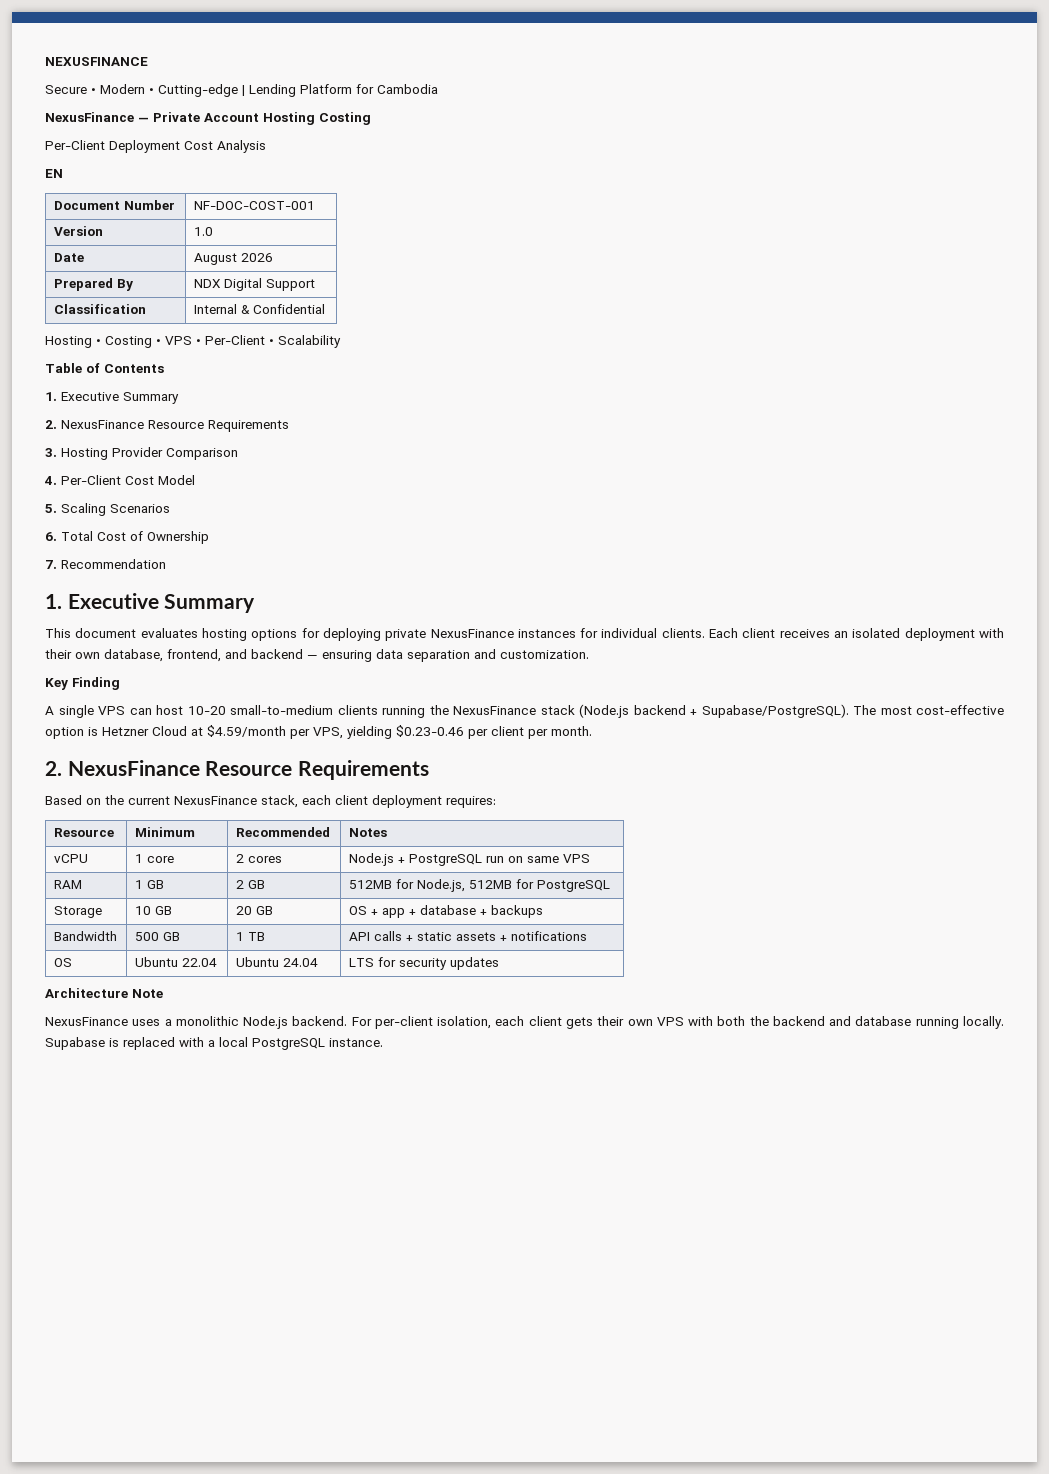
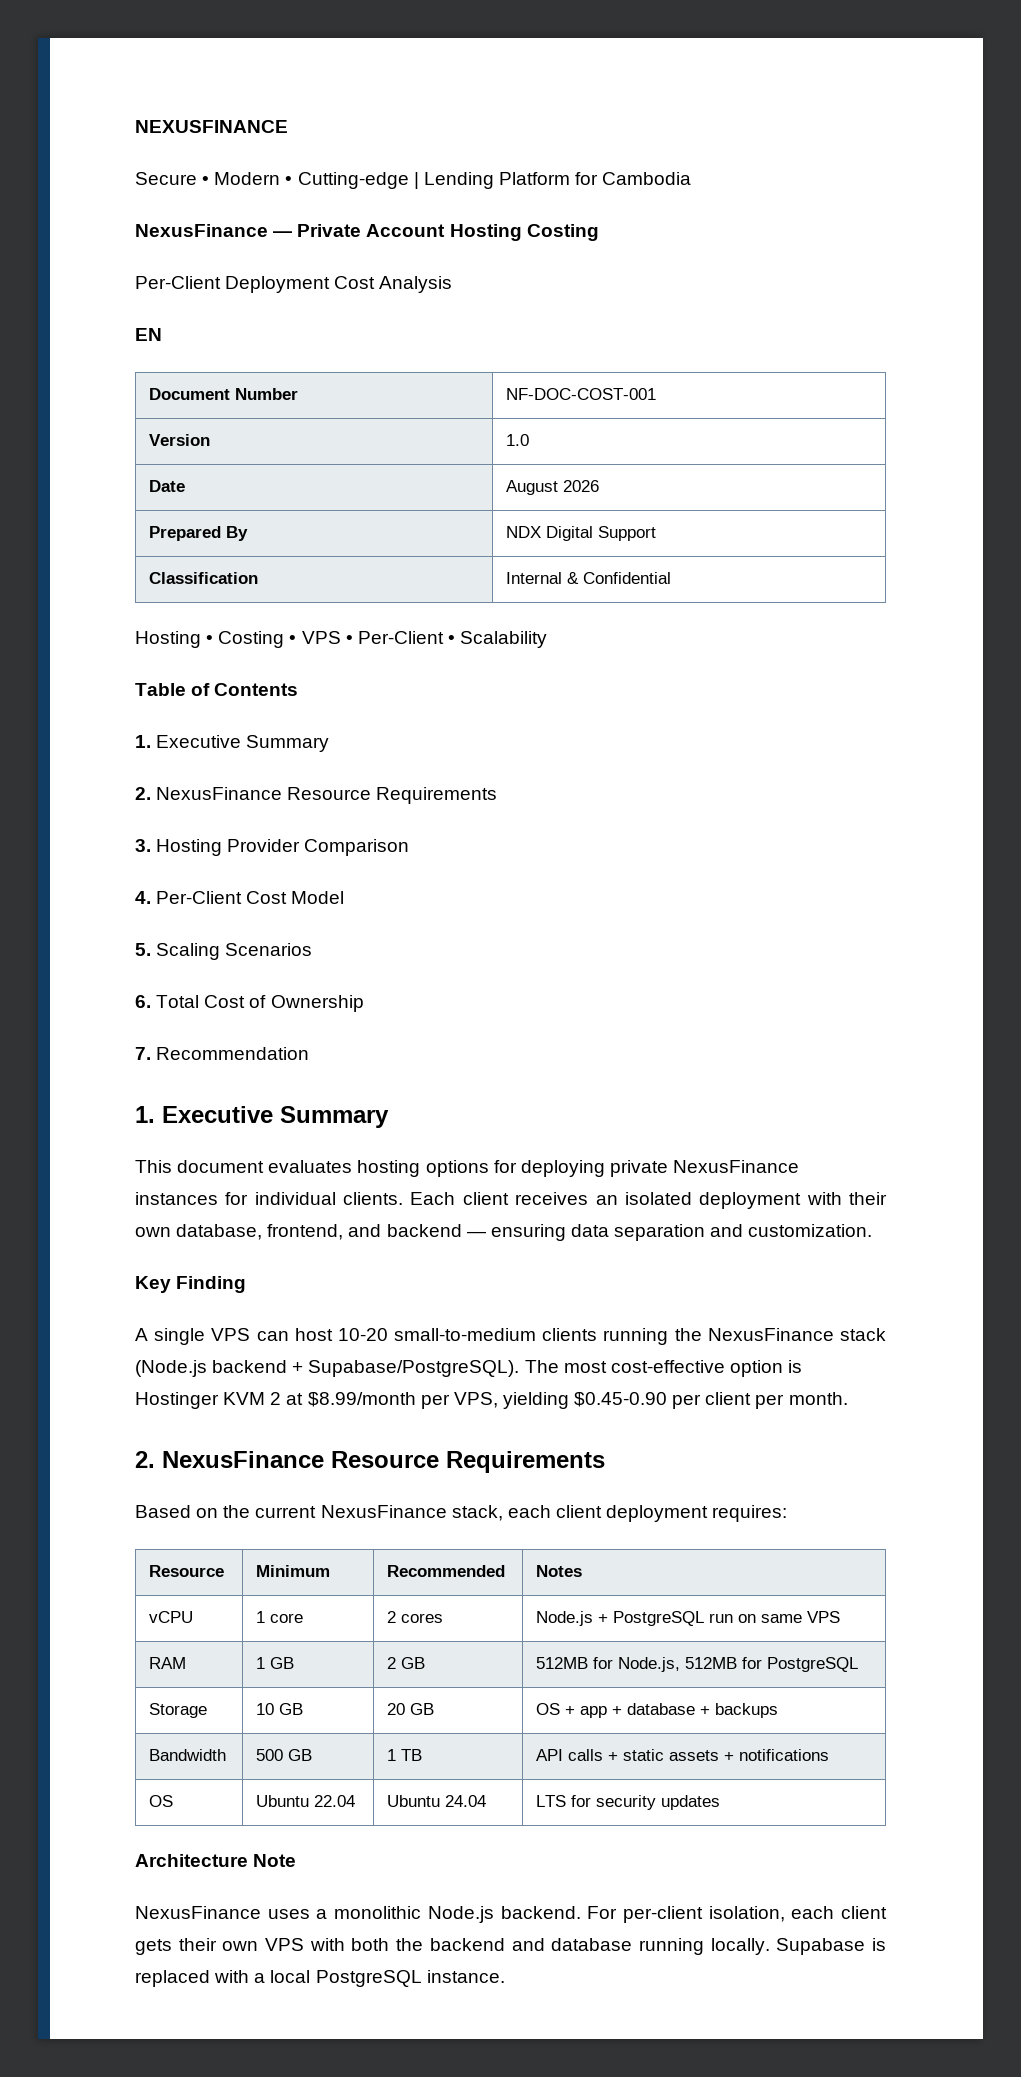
[102,725,286,737] Hetzner Cloud at $4.59/month -> [135,1392,416,1409] Hostinger KVM 2 at $8.99/month
[396,725,464,737] $0.23-0.46 -> [574,1392,668,1407] $0.45-0.90

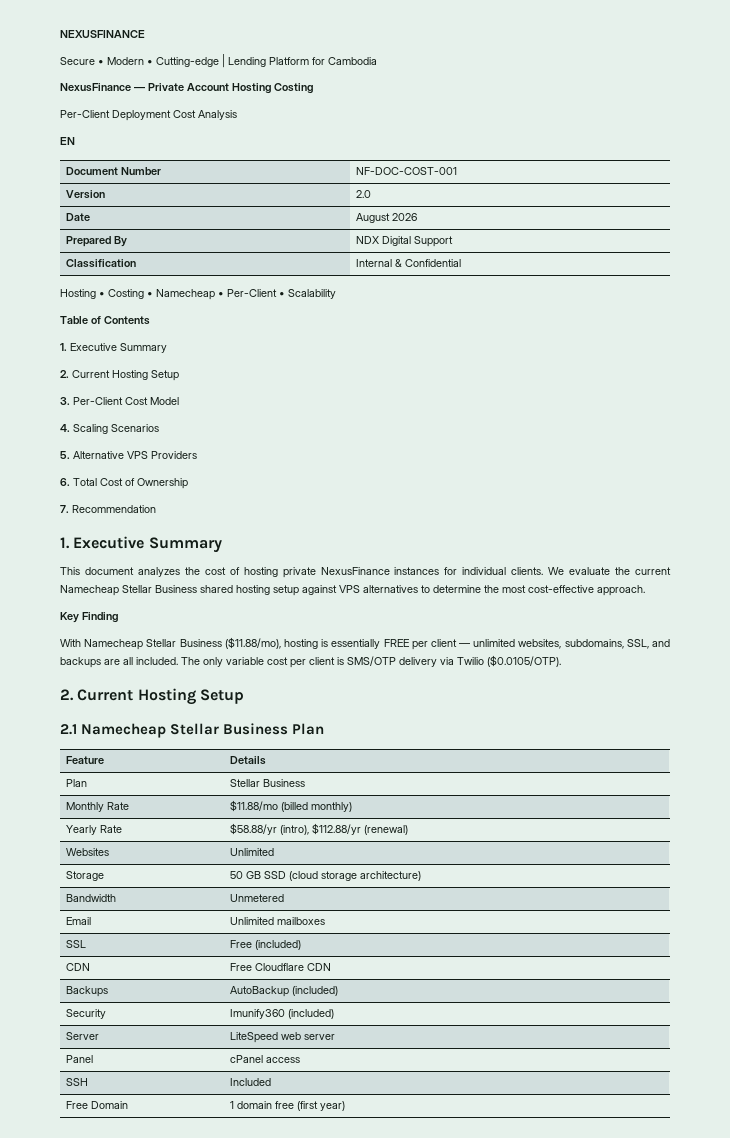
[505,434,529,446] 1.0 -> [356,190,372,198] 2.0
[301,631,341,644] VPS -> [156,289,215,300] Namecheap
[156,787,498,804] [135,839,410,856] [135,891,151,904] NexusFinance Resource Requirements // 3. Hosting Provider Comparison // 4. -> [72,370,179,381] [60,397,70,405] Current Hosting Setup // 3.
[135,943,151,956] 5. -> [60,424,70,432] 4.
(313, 949) none -> [60,451,197,459] // 5. Alternative VPS Providers
[268,1160,605,1177] evaluates hosting options for deploying -> [137,567,278,577] analyzes the cost of hosting
[410,1192,888,1209] [135,1224,873,1241] [135,1276,247,1293] [135,1328,886,1345] [135,1360,803,1377] [135,1392,848,1409] [135,1451,605,1473] [135,1505,788,1522] [148,1565,224,1577] [255,1565,330,1577] [386,1565,505,1577] [535,1565,582,1577] [148,1611,193,1623] [255,1611,303,1623] [386,1611,443,1623] [535,1611,840,1626] [148,1657,186,1669] [255,1657,294,1669] [386,1657,425,1669] [535,1657,858,1672] Each client receives an isolated deployment with their own database, frontend, and backend — ensuring data separation and customization. // Key Finding // A single VPS can host 10-20 small-to-medium clients running the NexusFinance stack (Node.js backend + Supabase/PostgreSQL). The most cost-effective option is Hostinger KVM 2 at $8.99/month per VPS, yielding $0.45-0.90 per client per month. // 2. NexusFinance Resource Requirements // Based on the current NexusFinance stack, each client deployment requires: // Resource | Minimum | Recommended | Notes // vCPU | 1 core | 2 cores | Node.js + PostgreSQL run on same VPS // RAM | 1 GB | 2 GB | 512MB for Node.js, 512MB for PostgreSQL -> [548,567,671,575] [60,585,645,596] [60,612,118,623] [60,637,670,650] [60,655,561,668] [60,688,244,705] [60,723,325,738] [66,756,105,764] [230,756,267,765] [66,779,88,787] [230,779,306,787] [66,802,130,812] [230,800,353,812] [66,825,123,835] [230,823,409,835] [66,848,110,856] [230,848,275,856] We evaluate the current Namecheap Stellar Business shared hosting setup against VPS alternatives to determine the most cost-effective approach. // Key Finding // With Namecheap Stellar Business ($11.88/mo), hosting is essentially FREE per client — unlimited websites, subdomains, SSL, and backups are all included. The only variable cost per client is SMS/OTP delivery via Twilio ($0.0105/OTP). // 2. Current Hosting Setup // 2.1 Namecheap Stellar Business Plan // Feature | Details // Plan | Stellar Business // Monthly Rate | $11.88/mo (billed monthly) // Yearly Rate | $58.88/yr (intro), $112.88/yr (renewal) // Websites | Unlimited
[255,1703,303,1715] [386,1703,434,1715] [535,1703,778,1718] [148,1749,226,1761] [255,1749,312,1761] [386,1749,422,1761] [535,1749,829,1761] [148,1795,173,1807] [255,1795,355,1807] [386,1795,486,1807] [535,1795,720,1810] [135,1854,297,1867] [135,1906,888,1923] [135,1938,887,1955] [135,1970,505,1987] 10 GB | 20 GB | OS + app + database + backups // Bandwidth | 500 GB | 1 TB | API calls + static assets + notifications // OS | Ubuntu 22.04 | Ubuntu 24.04 | LTS for security updates // Architecture Note // NexusFinance uses a monolithic Node.js backend. For per-client isolation, each client gets their own VPS with both the backend and database running locally. Supabase is replaced with a local PostgreSQL instance. -> [230,871,422,881] [66,894,117,902] [230,894,285,902] [66,917,92,925] [230,917,326,925] [66,940,87,948] [230,940,302,950] [66,963,91,971] [230,963,332,971] [66,986,109,997] [230,986,339,997] [66,1009,107,1019] [230,1009,335,1019] [66,1032,100,1040] [230,1032,336,1043] [66,1055,94,1063] [230,1055,301,1063] [66,1078,89,1086] [230,1078,272,1086] [66,1101,129,1109] [230,1101,346,1111] 50 GB SSD (cloud storage architecture) // Bandwidth | Unmetered // Email | Unlimited mailboxes // SSL | Free (included) // CDN | Free Cloudflare CDN // Backups | AutoBackup (included) // Security | Imunify360 (included) // Server | LiteSpeed web server // Panel | cPanel access // SSH | Included // Free Domain | 1 domain free (first year)

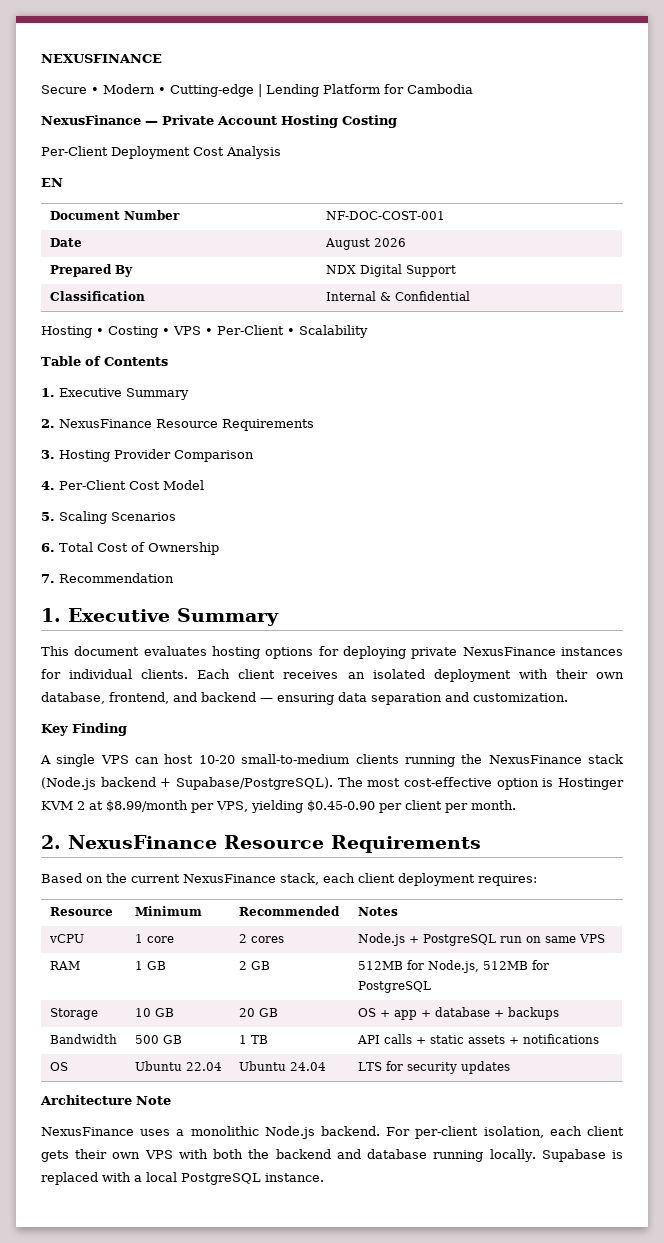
[66,190,106,199] [356,190,372,198] // Version | 2.0 -> (445, 215) none
[156,289,215,300] Namecheap -> [173,326,201,335] VPS
[72,370,179,381] [60,397,70,405] Current Hosting Setup // 3. -> [59,419,314,431] [41,449,254,462] [41,481,55,490] NexusFinance Resource Requirements // 3. Hosting Provider Comparison // 4.
[60,424,70,432] 4. -> [41,512,55,521] 5.
[60,451,197,459] // 5. Alternative VPS Providers -> (176, 516) none
[137,567,278,577] analyzes the cost of hosting -> [143,646,406,659] evaluates hosting options for deploying
[548,567,671,575] [60,585,645,596] [60,612,118,623] [60,637,670,650] [60,655,561,668] [60,688,244,705] [60,723,325,738] [66,756,105,764] [230,756,267,765] [66,779,88,787] [230,779,306,787] [66,802,130,812] [230,800,353,812] [66,825,123,835] [230,823,409,835] [66,848,110,856] [230,848,275,856] We evaluate the current Namecheap Stellar Business shared hosting setup against VPS alternatives to determine the most cost-effective approach. // Key Finding // With Namecheap Stellar Business ($11.88/mo), hosting is essentially FREE per client — unlimited websites, subdomains, SSL, and backups are all included. The only variable cost per client is SMS/OTP delivery via Twilio ($0.0105/OTP). // 2. Current Hosting Setup // 2.1 Namecheap Stellar Business Plan // Feature | Details // Plan | Stellar Business // Monthly Rate | $11.88/mo (billed monthly) // Yearly Rate | $58.88/yr (intro), $112.88/yr (renewal) // Websites | Unlimited -> [197,669,624,682] [41,692,568,705] [41,723,127,736] [40,754,624,767] [41,777,625,790] [41,800,516,813] [41,835,481,853] [41,873,537,886] [49,907,113,916] [134,906,202,916] [238,906,340,916] [357,907,398,916] [48,934,84,943] [134,934,174,943] [238,934,284,943] [357,933,605,946] [49,961,80,970] [134,961,166,970] [238,961,270,970] [357,960,549,973] [357,981,431,993] Each client receives an isolated deployment with their own database, frontend, and backend — ensuring data separation and customization. // Key Finding // A single VPS can host 10-20 small-to-medium clients running the NexusFinance stack (Node.js backend + Supabase/PostgreSQL). The most cost-effective option is Hostinger KVM 2 at $8.99/month per VPS, yielding $0.45-0.90 per client per month. // 2. NexusFinance Resource Requirements // Based on the current NexusFinance stack, each client deployment requires: // Resource | Minimum | Recommended | Notes // vCPU | 1 core | 2 cores | Node.js + PostgreSQL run on same VPS // RAM | 1 GB | 2 GB | 512MB for Node.js, 512MB for PostgreSQL
[230,871,422,881] [66,894,117,902] [230,894,285,902] [66,917,92,925] [230,917,326,925] [66,940,87,948] [230,940,302,950] [66,963,91,971] [230,963,332,971] [66,986,109,997] [230,986,339,997] [66,1009,107,1019] [230,1009,335,1019] [66,1032,100,1040] [230,1032,336,1043] [66,1055,94,1063] [230,1055,301,1063] [66,1078,89,1086] [230,1078,272,1086] [66,1101,129,1109] [230,1101,346,1111] 50 GB SSD (cloud storage architecture) // Bandwidth | Unmetered // Email | Unlimited mailboxes // SSL | Free (included) // CDN | Free Cloudflare CDN // Backups | AutoBackup (included) // Security | Imunify360 (included) // Server | LiteSpeed web server // Panel | cPanel access // SSH | Included // Free Domain | 1 domain free (first year) -> [134,1008,174,1017] [238,1008,278,1017] [357,1007,559,1020] [49,1034,117,1044] [134,1035,182,1044] [238,1035,268,1044] [356,1034,599,1044] [49,1062,68,1071] [134,1061,222,1071] [238,1061,326,1071] [357,1061,510,1074] [40,1095,171,1105] [41,1126,624,1139] [41,1149,623,1162] [41,1172,324,1185] 10 GB | 20 GB | OS + app + database + backups // Bandwidth | 500 GB | 1 TB | API calls + static assets + notifications // OS | Ubuntu 22.04 | Ubuntu 24.04 | LTS for security updates // Architecture Note // NexusFinance uses a monolithic Node.js backend. For per-client isolation, each client gets their own VPS with both the backend and database running locally. Supabase is replaced with a local PostgreSQL instance.

